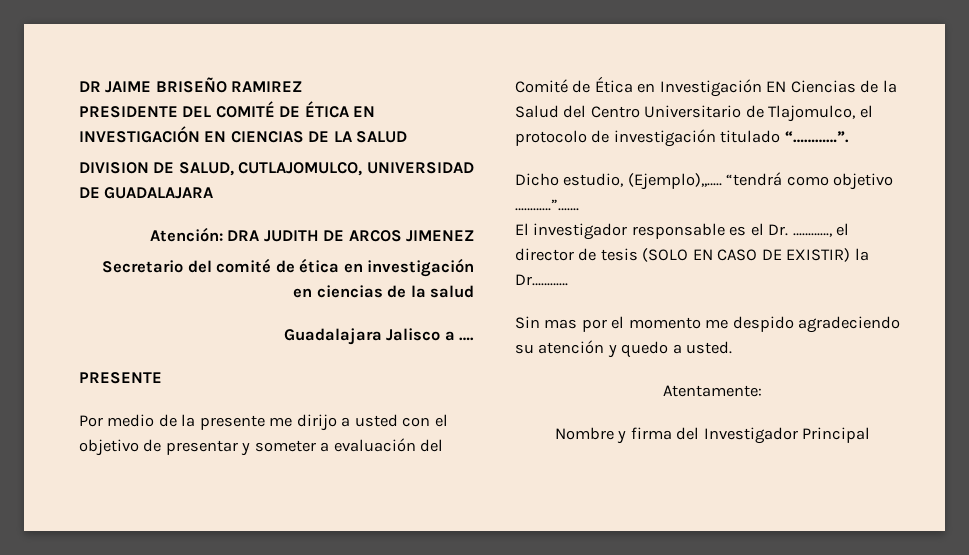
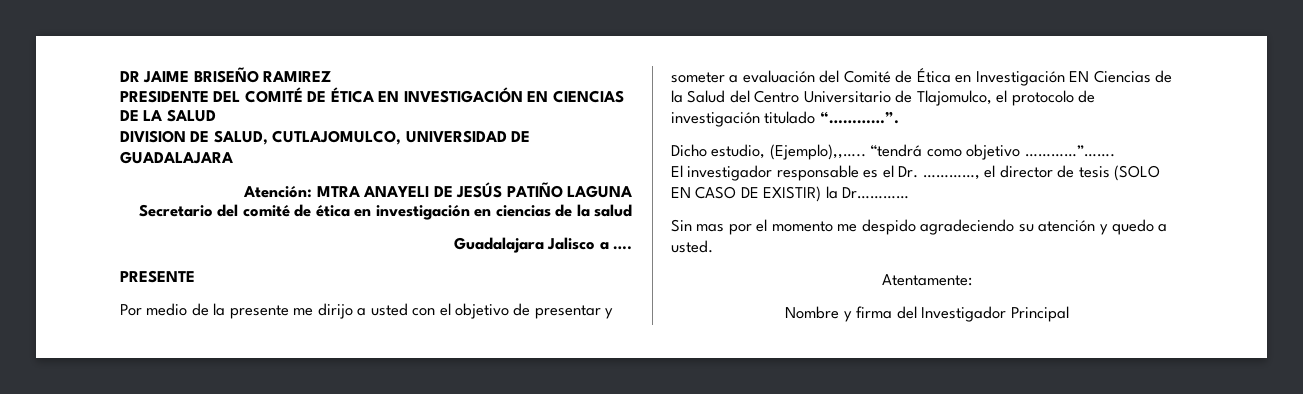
[227,230,474,242] DRA JUDITH DE ARCOS JIMENEZ -> [316,182,632,198] MTRA ANAYELI DE JESÚS PATIÑO LAGUNA

